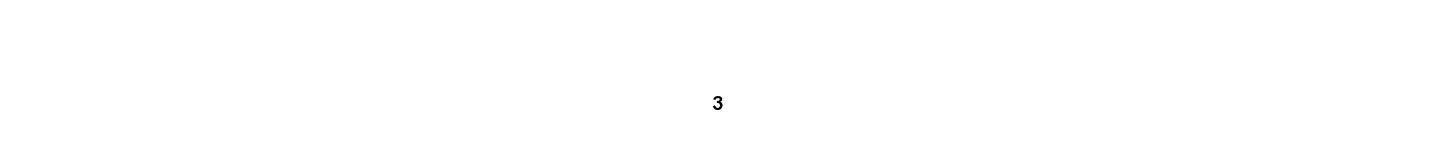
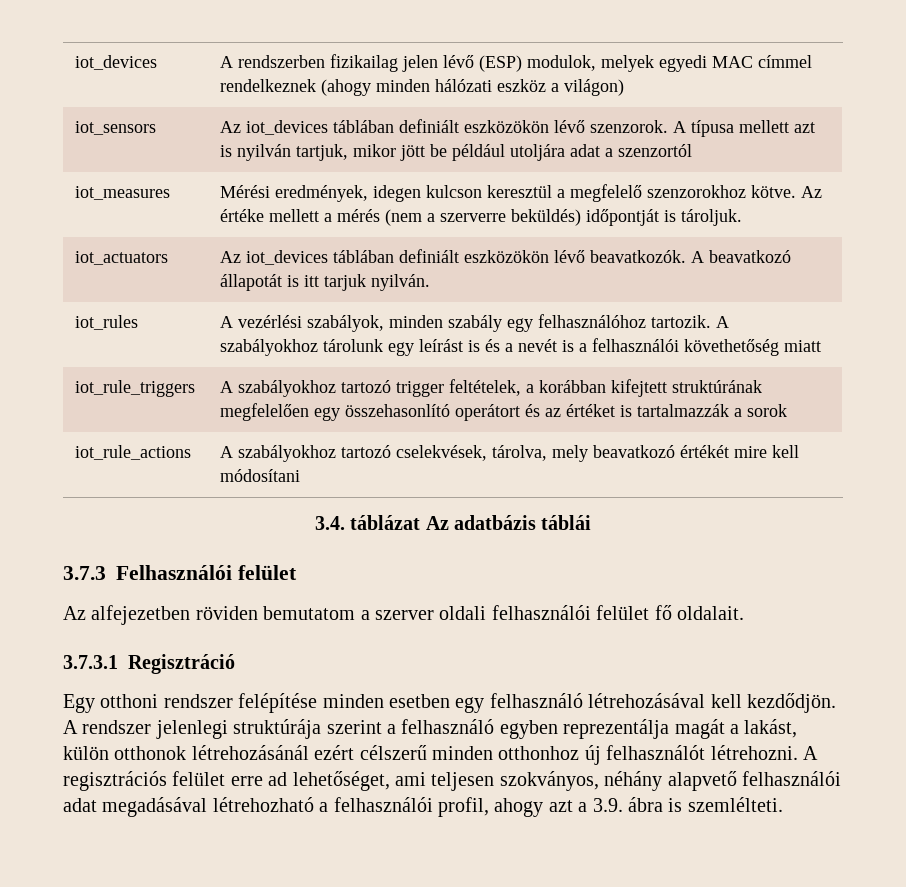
[712,96,723,110] 3 -> [75,55,158,70] [220,54,813,72] [220,79,625,96] [75,121,157,135] [220,119,816,137] [220,144,693,161] [75,186,171,200] [220,184,823,202] [220,209,743,226] [75,251,169,265] [220,249,792,265] [220,274,431,291] [75,315,139,330] [220,314,730,332] [220,338,822,356] [75,380,196,397] [220,379,763,397] [220,403,788,421] [75,445,192,460] [220,445,800,462] [220,469,301,482] [314,515,592,530] [63,565,297,580] [63,605,744,625] [63,654,235,674] [63,693,836,713] [63,719,798,739] [63,745,818,765] [63,771,841,791] [63,797,783,817] iot_devices | A rendszerben fizikailag jelen lévő (ESP) modulok, melyek egyedi MAC címmel rendelkeznek (ahogy minden hálózati eszköz a világon) // iot_sensors | Az iot_devices táblában definiált eszközökön lévő szenzorok. A típusa mellett azt is nyilván tartjuk, mikor jött be például utoljára adat a szenzortól // iot_measures | Mérési eredmények, idegen kulcson keresztül a megfelelő szenzorokhoz kötve. Az értéke mellett a mérés (nem a szerverre beküldés) időpontját is tároljuk. // iot_actuators | Az iot_devices táblában definiált eszközökön lévő beavatkozók. A beavatkozó állapotát is itt tarjuk nyilván. // iot_rules | A vezérlési szabályok, minden szabály egy felhasználóhoz tartozik. A szabályokhoz tárolunk egy leírást is és a nevét is a felhasználói követhetőség miatt // iot_rule_triggers | A szabályokhoz tartozó trigger feltételek, a korábban kifejtett struktúrának megfelelően egy összehasonlító operátort és az értéket is tartalmazzák a sorok // iot_rule_actions | A szabályokhoz tartozó cselekvések, tárolva, mely beavatkozó értékét mire kell módosítani // 3.4. táblázat Az adatbázis táblái // 3.7.3 Felhasználói felület // Az alfejezetben röviden bemutatom a szerver oldali felhasználói felület fő oldalait. // 3.7.3.1 Regisztráció // Egy otthoni rendszer felépítése minden esetben egy felhasználó létrehozásával kell kezdődjön. A rendszer jelenlegi struktúrája szerint a felhasználó egyben reprezentálja magát a lakást, külön otthonok létrehozásánál ezért célszerű minden otthonhoz új felhasználót létrehozni. A regisztrációs felület erre ad lehetőséget, ami teljesen szokványos, néhány alapvető felhasználói adat megadásával létrehozható a felhasználói profil, ahogy azt a 3.9. ábra is szemlélteti.

